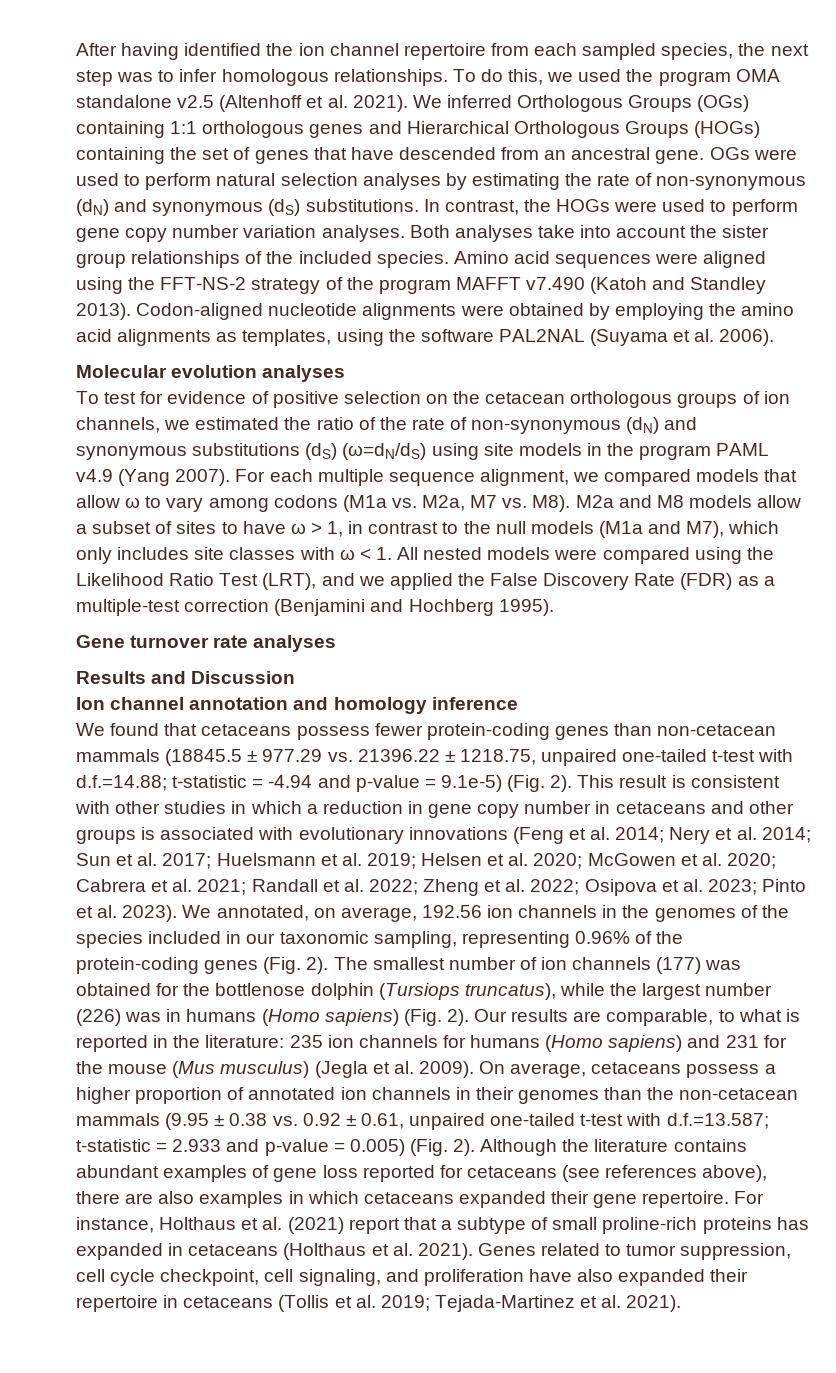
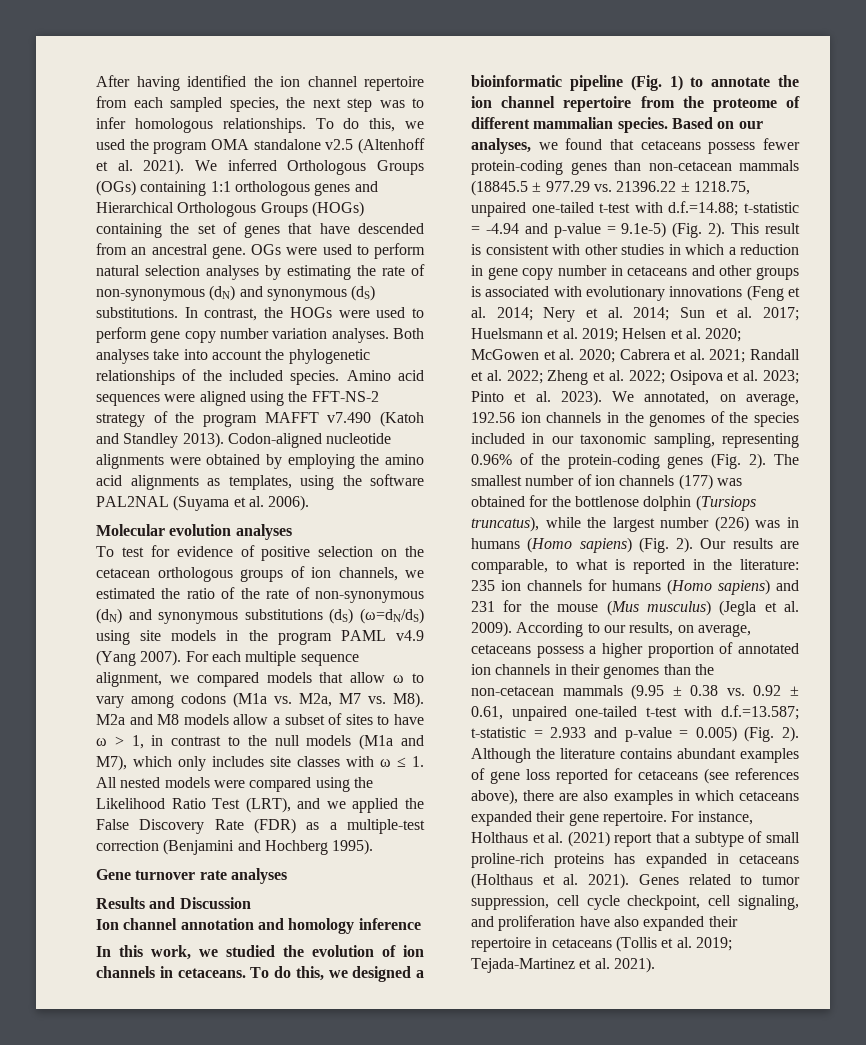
[722,225,770,238] [76,253,126,268] sister group -> [288,349,370,364] phylogenetic
[359,548,371,560] < -> [397,757,406,767] ≤
[76,723,105,736] We -> [96,945,424,960] [96,966,424,982] [471,75,799,91] [471,96,800,112] [471,117,763,133] [471,138,558,154] In this work, we studied the evolution of ion channels in cetaceans. To do this, we designed a bioinformatic pipeline (Fig. 1) to annotate the ion channel repertoire from the proteome of different mammalian species. Based on our analyses, we
[479,1061,506,1074] On -> [516,622,694,637] According to our results, on

